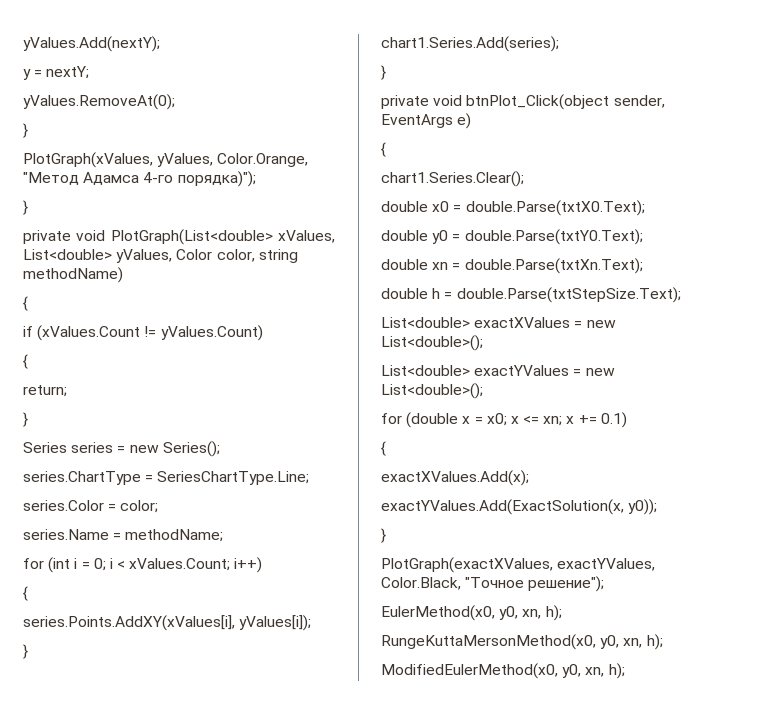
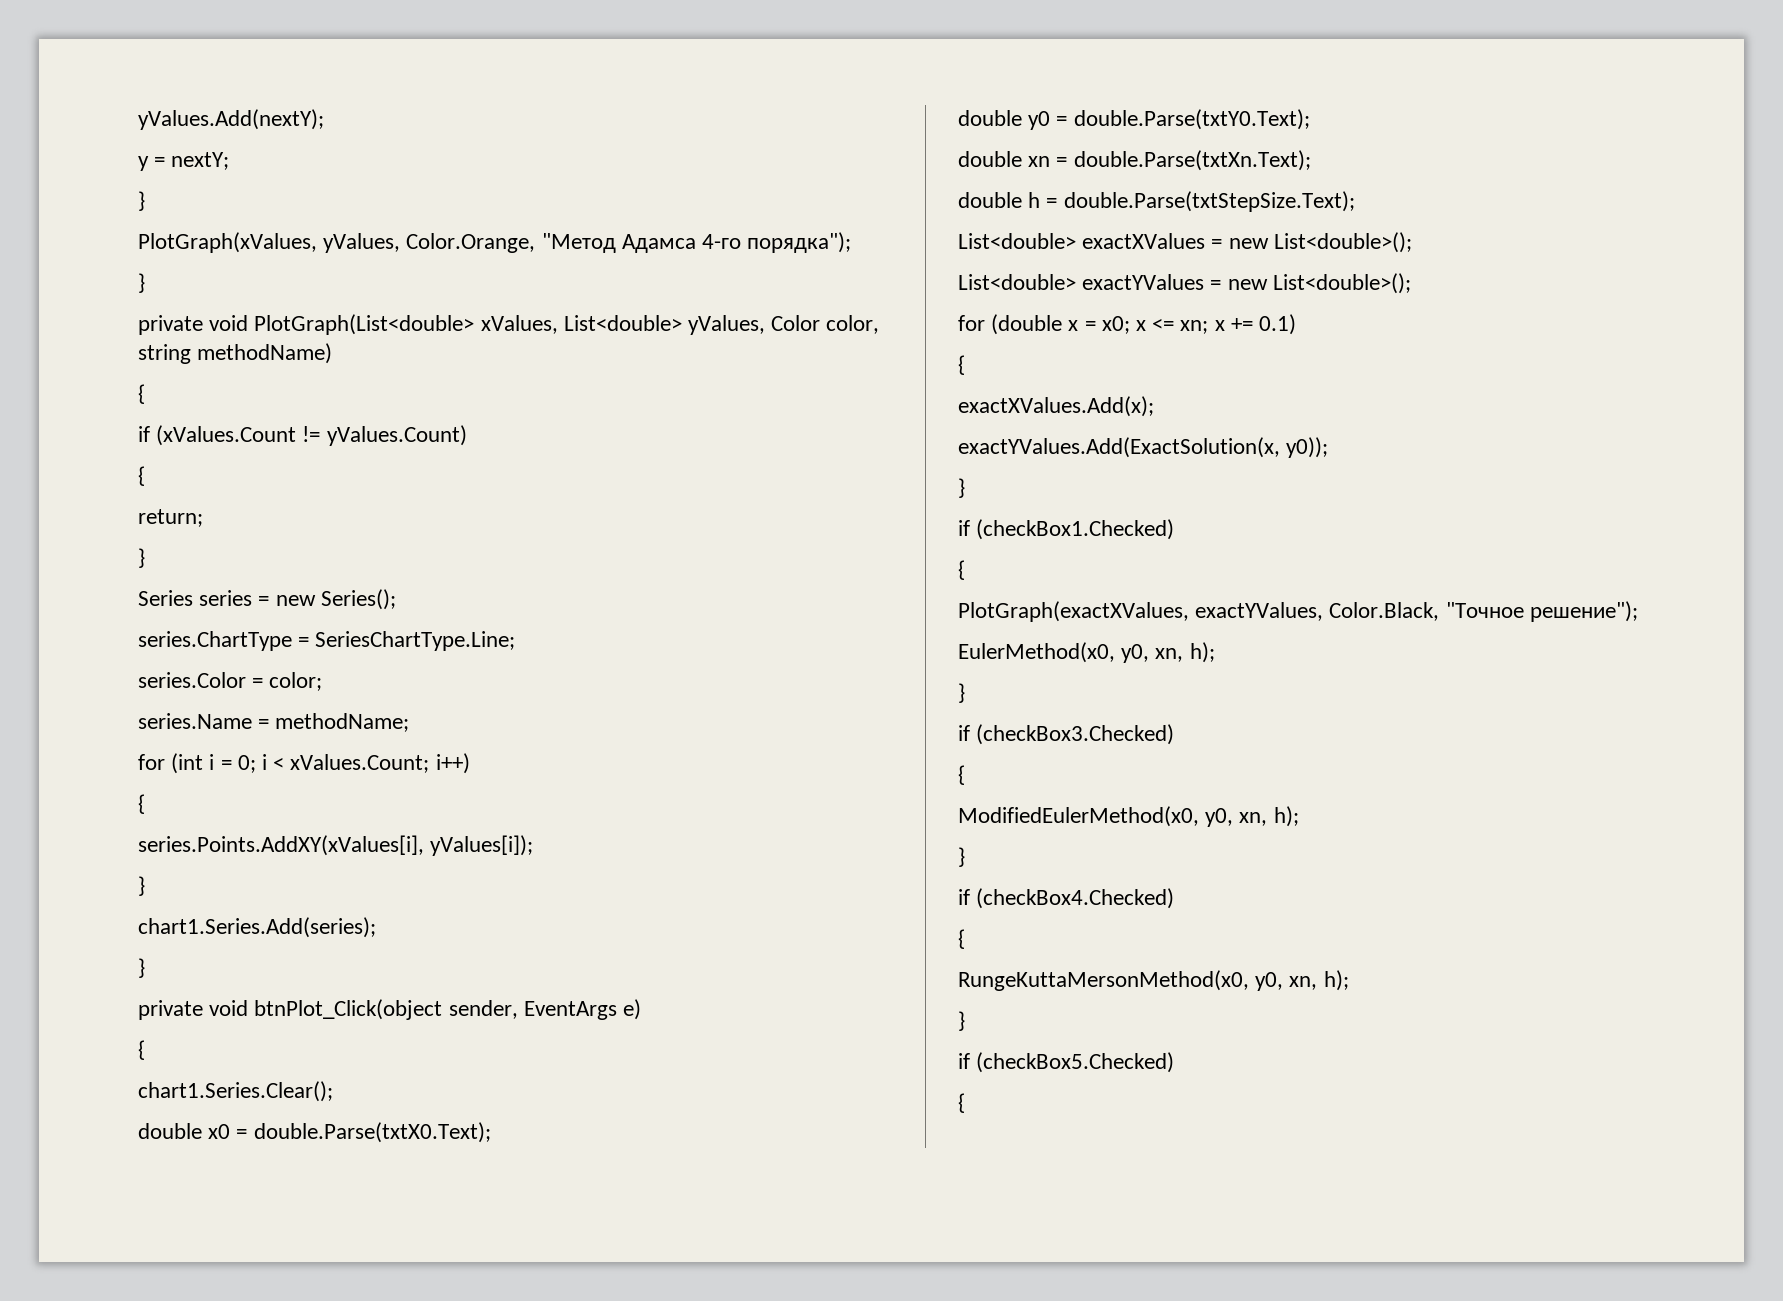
[23,94,175,110] // yValues.RemoveAt(0); -> (230, 161) none
[177,171,256,187] порядка)"); -> [747,232,852,253] порядка");
(386, 535) none -> [958,519,1175,540] [958,560,965,580] // if (checkBox1.Checked) // {
(562, 613) none -> [958,683,965,703] [958,724,1175,745] [958,765,965,785] [958,806,1299,827] [958,847,965,867] [958,888,1175,909] [958,929,965,949] // } // if (checkBox3.Checked) // { // ModifiedEulerMethod(x0, y0, xn, h); // } // if (checkBox4.Checked) // {
[381,663,625,679] ModifiedEulerMethod(x0, y0, xn, h); -> [958,1011,965,1031] [958,1052,1175,1073] [958,1093,965,1113] } // if (checkBox5.Checked) // {

